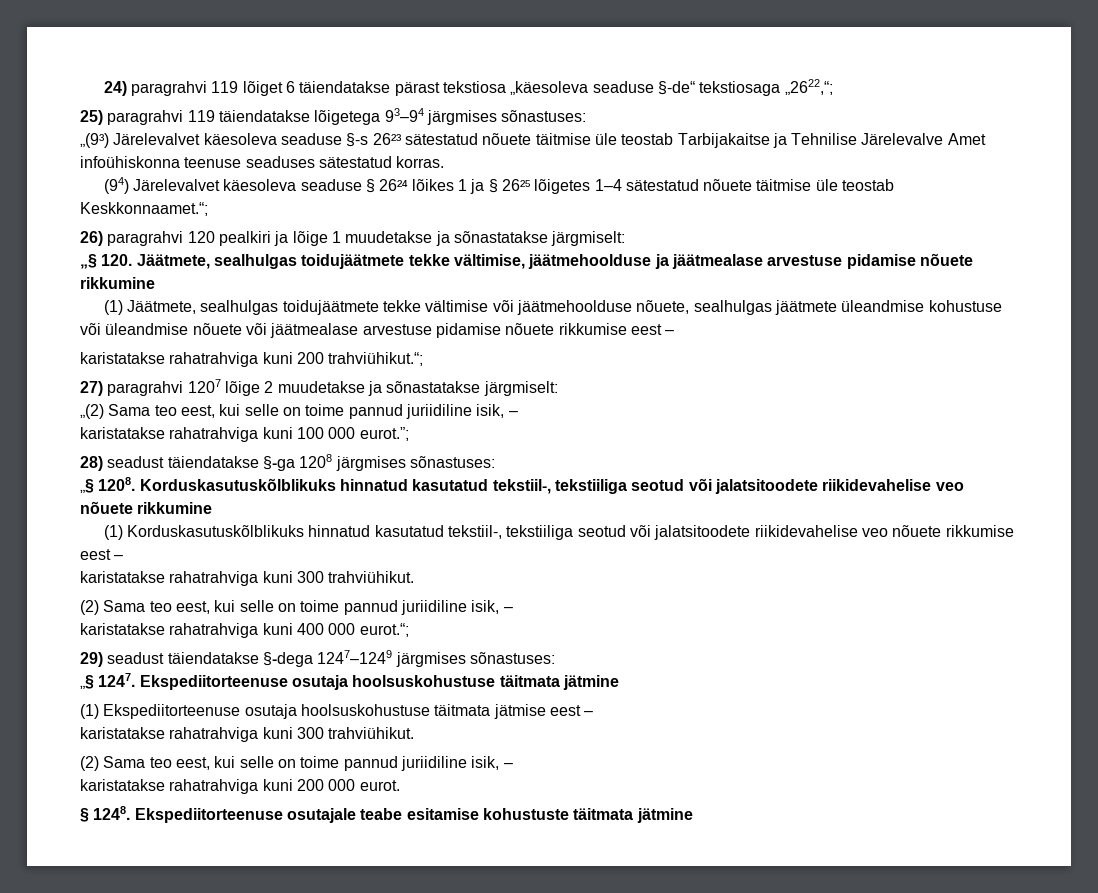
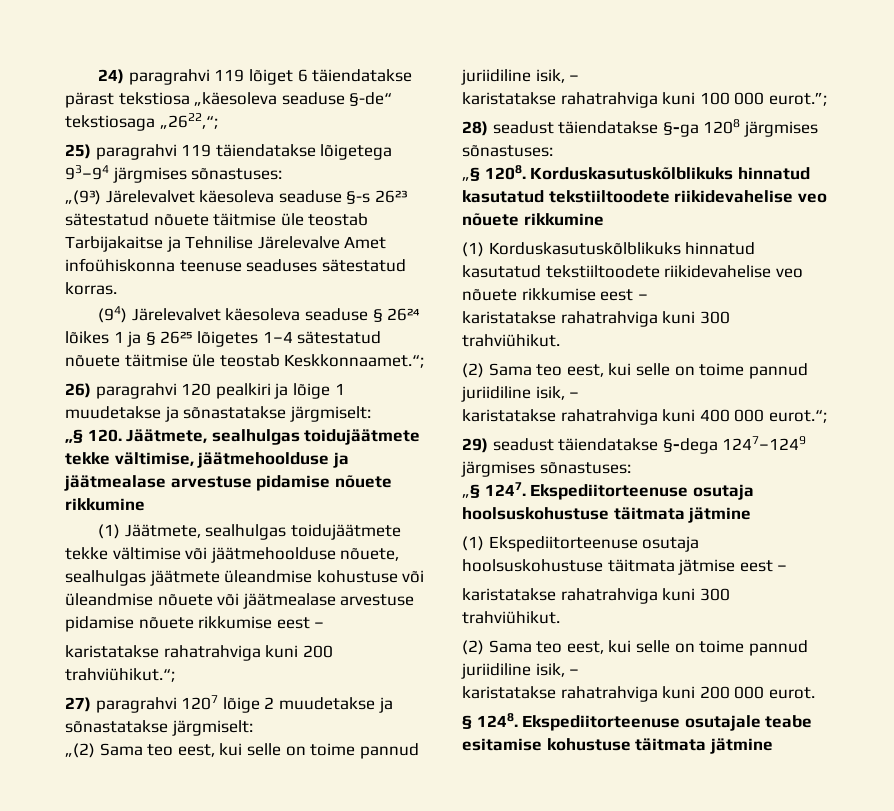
[492,478,818,494] tekstiil-, tekstiiliga seotud või jalatsitoodete -> [548,190,670,203] tekstiiltoodete
[447,525,751,540] tekstiil-, tekstiiliga seotud või jalatsitoodete -> [545,265,660,278] tekstiiltoodete
[482,808,569,820] kohustuste -> [546,738,631,751] kohustuse

